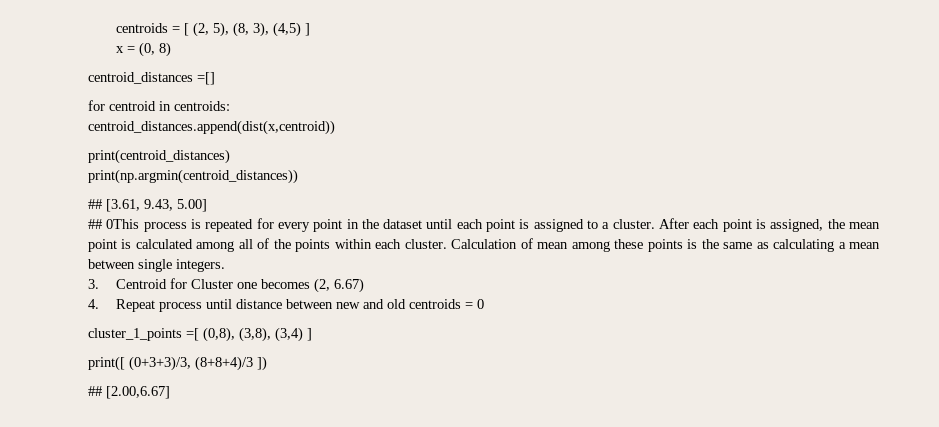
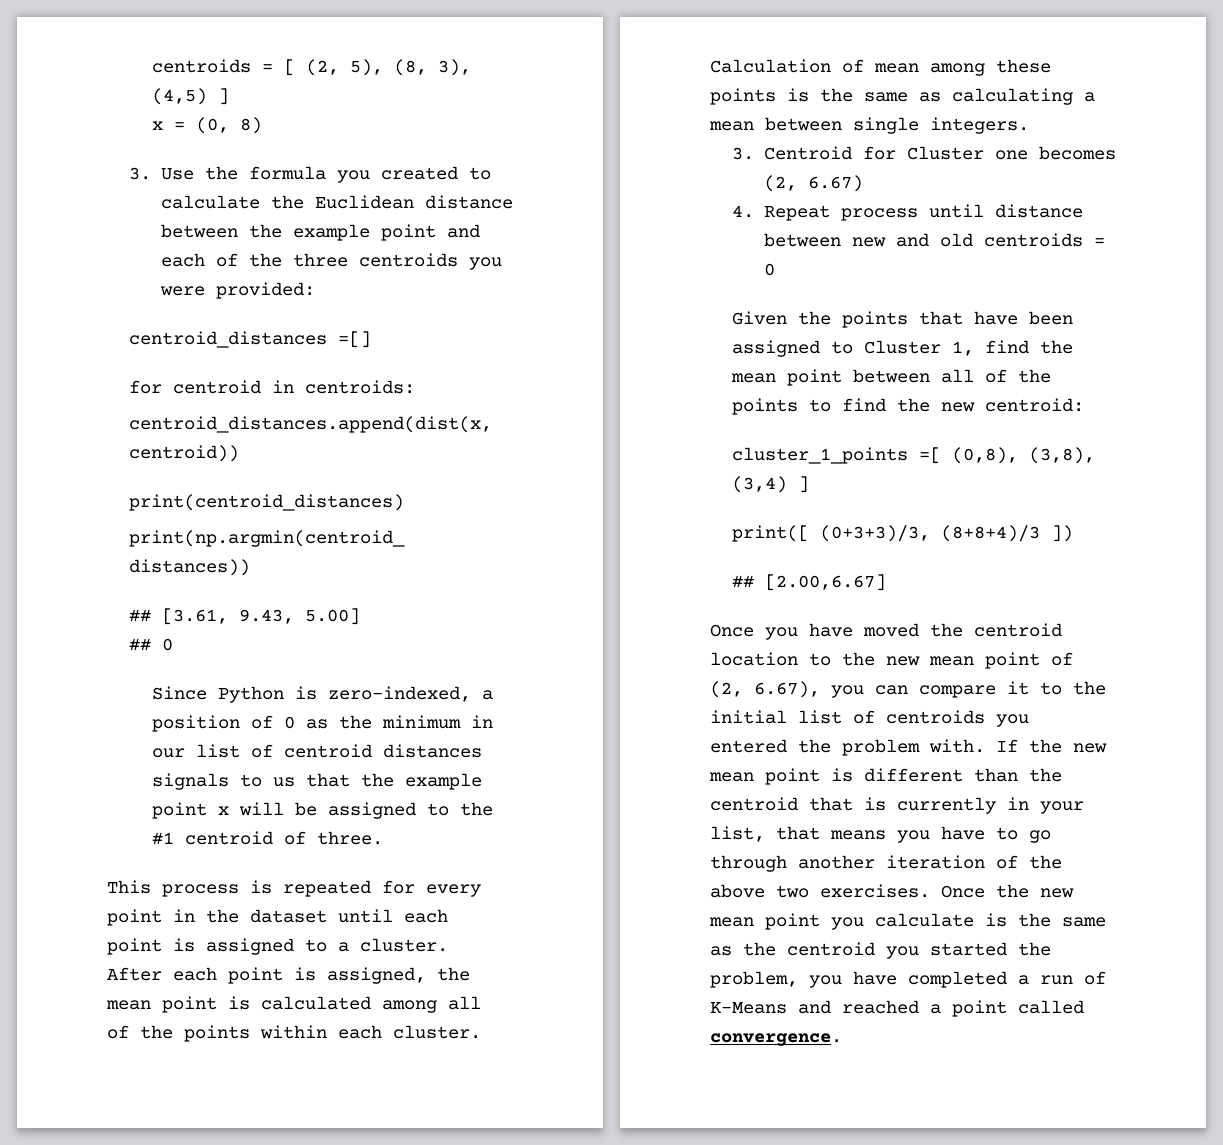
(171, 49) none -> [129,166,491,183] [160,195,513,209] [160,224,480,241] [160,253,502,270] [159,282,315,299] // 3. Use the formula you created to calculate the Euclidean distance between the example point and each of the three centroids you were provided:
[106,219,140,229] 0This -> [162,638,174,651] [151,686,493,703] [151,715,493,732] [151,744,482,758] [151,773,482,790] [151,802,493,819] [151,831,383,845] [107,880,151,894] 0 // Since Python is zero-indexed, a position of 0 as the minimum in our list of centroid distances signals to us that the example point x will be assigned to the #1 centroid of three. // This
(484, 304) none -> [732,311,1074,328] [732,340,1074,357] [731,369,1052,386] [732,398,1085,415] // Given the points that have been assigned to Cluster 1, find the mean point between all of the points to find the new centroid:
(170, 392) none -> [710,623,1062,640] [710,652,1073,669] [710,681,1106,698] [710,710,1029,727] [710,739,1107,756] [709,768,1062,785] [710,797,1084,814] [710,826,1051,843] [710,855,1062,872] [710,884,1074,898] [709,913,1106,930] [710,942,1051,959] [710,971,1106,988] [710,1000,1084,1017] [710,1033,842,1046] // Once you have moved the centroid location to the new mean point of (2, 6.67), you can compare it to the initial list of centroids you entered the problem with. If the new mean point is different than the centroid that is currently in your list, that means you have to go through another iteration of the above two exercises. Once the new mean point you calculate is the same as the centroid you started the problem, you have completed a run of K-Means and reached a point called convergence.

